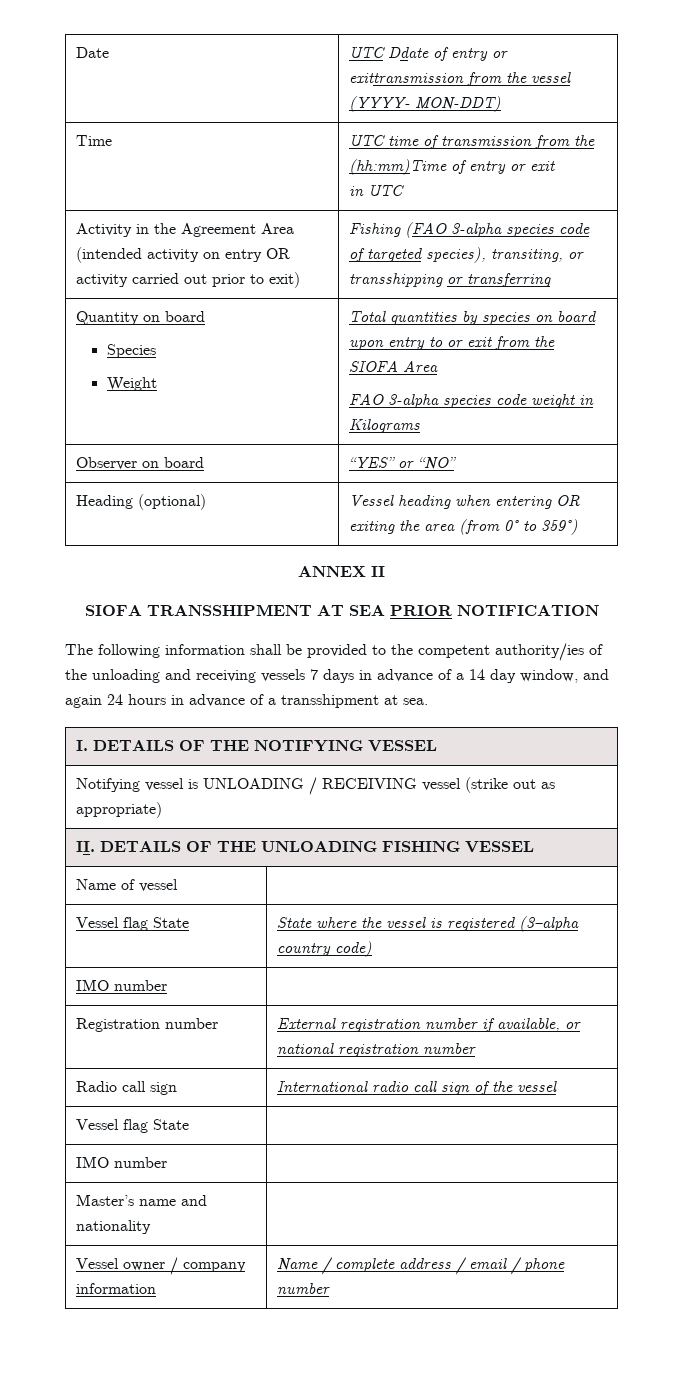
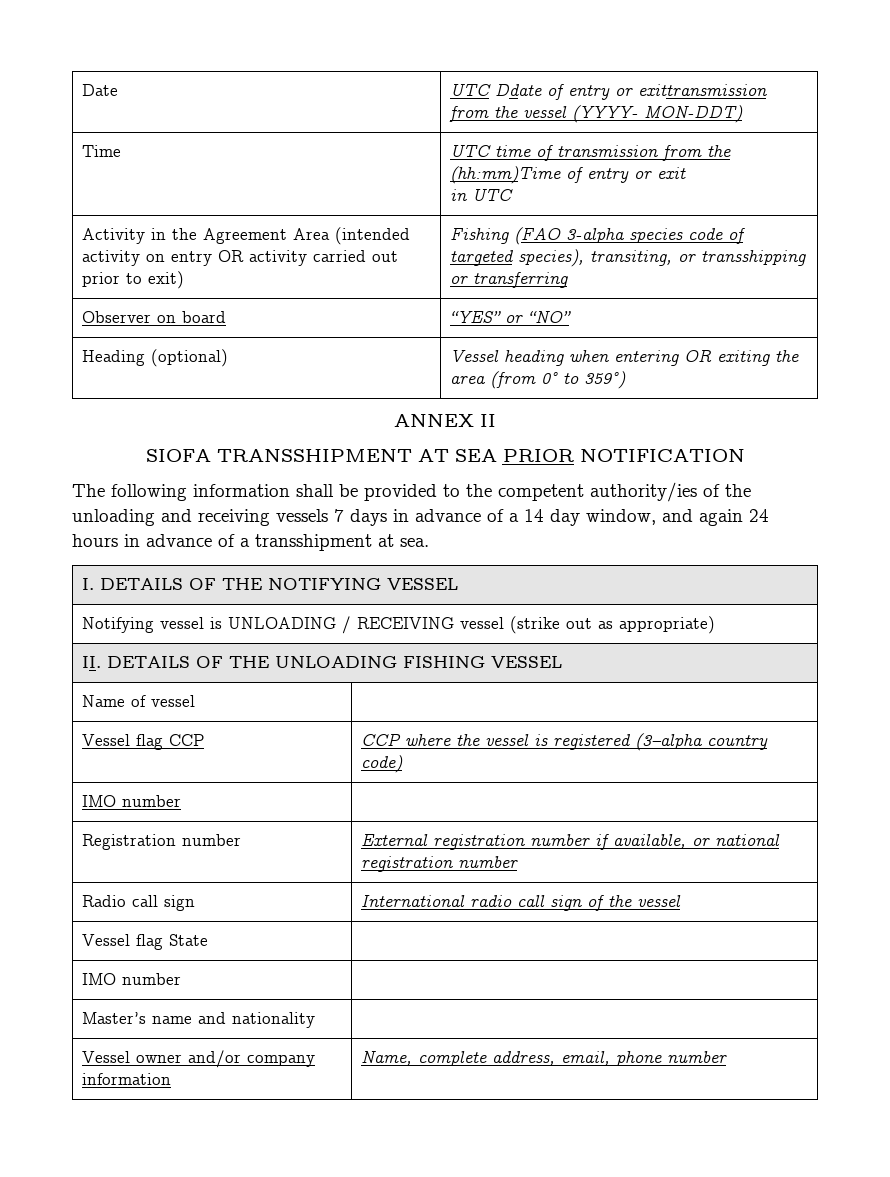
[76,311,206,325] [106,344,156,358] [106,377,157,391] [349,311,597,325] [349,336,556,350] [349,360,439,372] [349,393,595,408] [349,419,421,433] // Quantity on board // Species // Weight | Total quantities by species on board upon entry to or exit from the SIOFA Area // FAO 3-alpha species code weight in Kilograms -> (569, 280) none
[153,917,190,928] [277,917,313,928] State | State -> [169,734,205,746] [361,733,402,746] CCP | CCP
[170,1257,179,1275] / -> [188,1050,242,1068] and/or
[277,1257,522,1275] Name / complete address / email / -> [361,1050,611,1066] Name, complete address, email,

